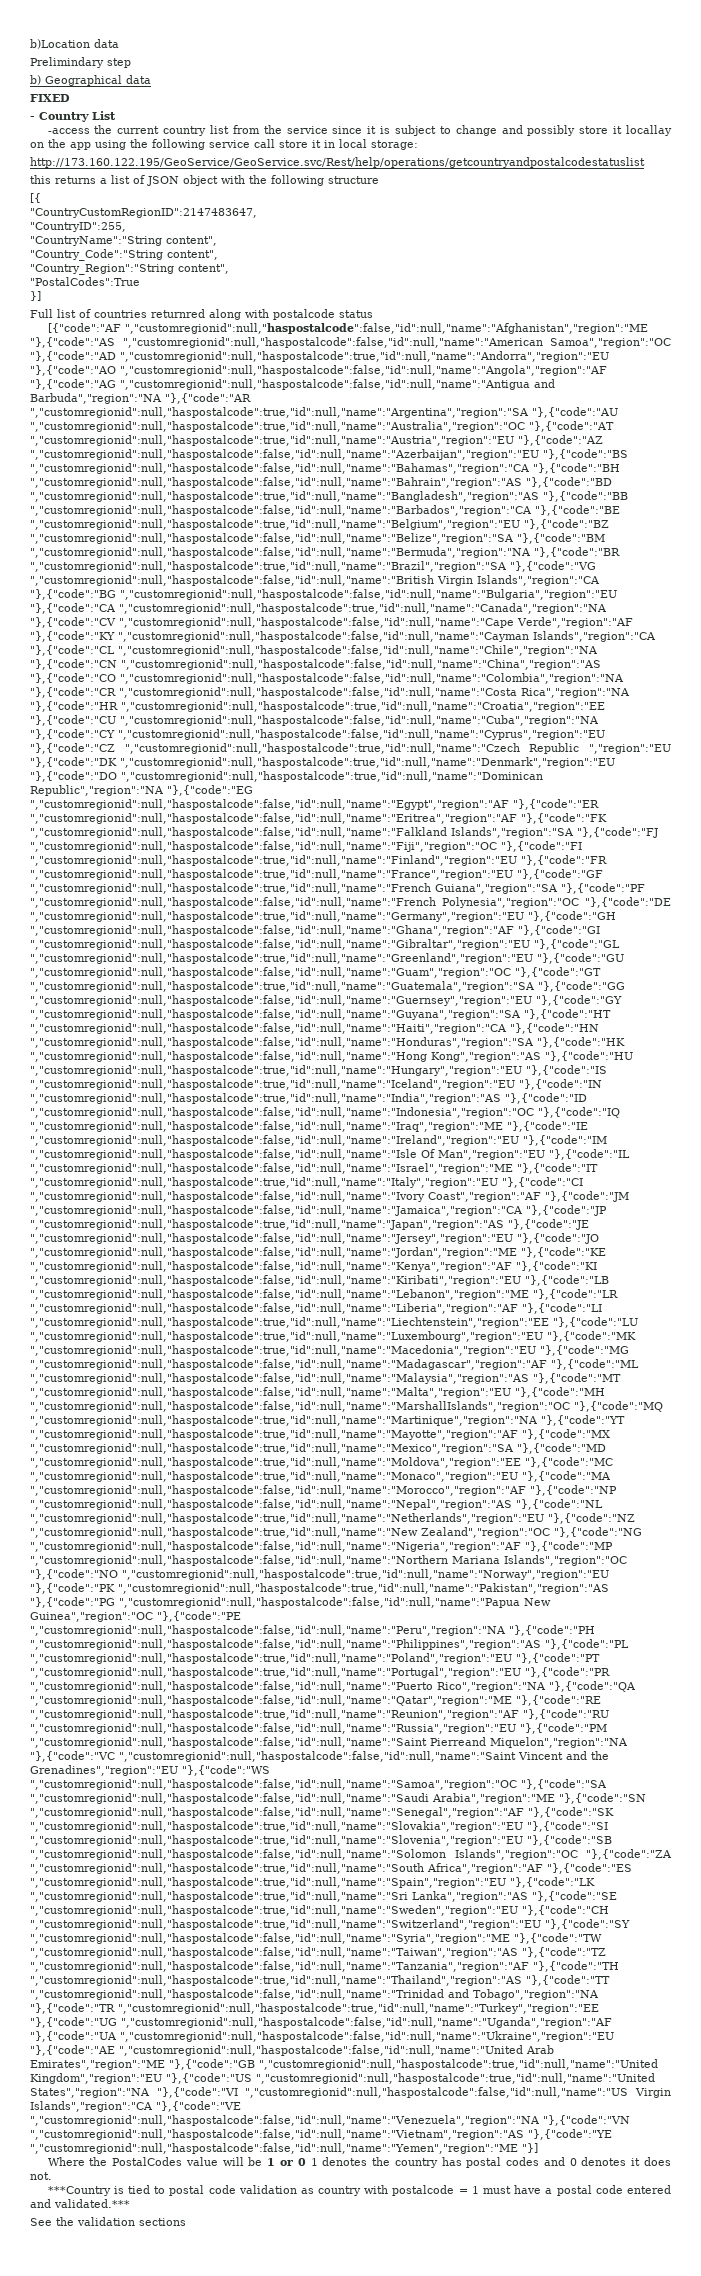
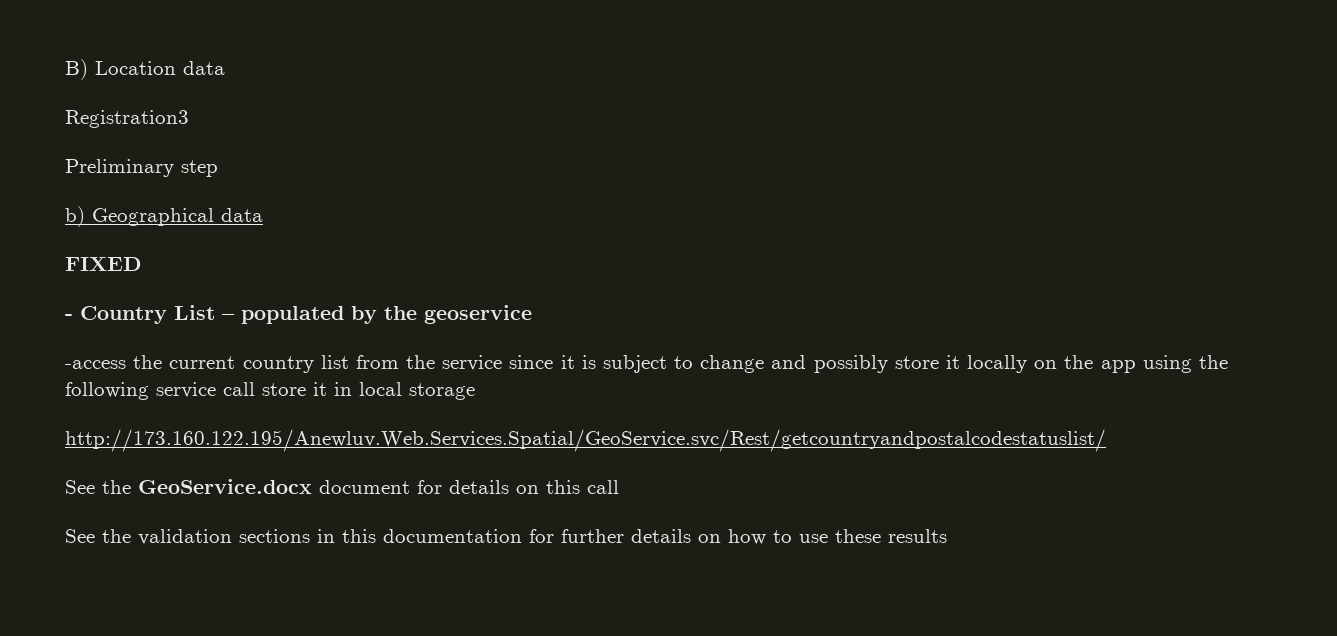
[30,39,119,49] [30,57,104,68] b)Location data // Prelimindary -> [65,59,225,80] [65,110,189,128] [65,159,174,177] B) Location data // Registration3 // Preliminary
(116, 115) none -> [222,305,532,324] – populated by the geoservice
[626,125,673,136] locallay -> [967,355,1028,373] locally
[371,140,418,150] [30,157,645,168] [30,175,379,186] [30,193,41,203] [30,208,257,218] [30,222,126,232] [30,236,217,246] [30,249,218,261] [30,264,229,275] [30,277,140,286] [30,291,41,301] [30,309,373,320] [47,323,648,334] [30,337,671,348] [30,351,609,362] [30,365,607,376] [30,379,555,390] [30,393,251,404] [30,407,618,418] [30,421,614,432] [30,435,603,446] [30,449,628,460] [30,463,620,474] [30,477,612,488] [30,491,628,502] [30,505,620,516] [30,519,609,530] [30,533,605,544] [30,547,620,558] [30,561,596,572] [30,575,600,586] [30,589,617,600] [30,603,607,614] [30,617,633,628] [30,631,656,642] [30,645,598,656] [30,659,601,670] [30,673,624,684] [30,687,630,698] [30,701,605,712] [30,715,599,726] [30,729,605,740] [30,743,671,754] [30,757,615,768] [30,771,543,782] [30,785,253,796] [30,799,599,810] [30,813,607,824] [30,827,658,838] [30,841,582,852] [30,855,607,866] [30,869,603,880] [30,883,645,894] [30,897,671,908] [30,911,616,922] [30,925,600,936] [30,939,620,950] [30,953,624,964] [30,967,601,978] [30,981,625,992] [30,995,622,1006] [30,1009,611,1020] [30,1023,599,1034] [30,1037,625,1048] [30,1051,633,1062] [30,1065,607,1076] [30,1079,602,1090] [30,1093,587,1104] [30,1107,620,1118] [30,1121,588,1132] [30,1135,607,1146] [30,1149,630,1160] [30,1163,598,1174] [30,1177,583,1188] [30,1191,629,1202] [30,1205,607,1216] [30,1219,589,1230] [30,1233,599,1244] [30,1247,606,1258] [30,1261,597,1272] [30,1275,609,1286] [30,1289,618,1300] [30,1303,602,1314] [30,1317,638,1328] [30,1331,636,1342] [30,1345,629,1356] [30,1359,639,1370] [30,1373,621,1384] [30,1387,605,1398] [30,1401,663,1412] [30,1415,625,1426] [30,1429,610,1440] [30,1443,606,1454] [30,1457,613,1468] [30,1471,611,1482] [30,1485,617,1496] [30,1499,603,1510] [30,1513,635,1524] [30,1527,642,1538] [30,1541,613,1552] [30,1555,627,1566] [30,1569,609,1580] [30,1583,609,1594] [30,1597,551,1608] [30,1611,241,1622] [30,1625,595,1636] [30,1639,629,1650] [30,1653,600,1664] [30,1667,610,1678] [30,1681,636,1692] [30,1695,601,1706] [30,1709,609,1720] [30,1723,607,1734] [30,1737,628,1748] [30,1751,609,1762] [30,1765,270,1776] [30,1779,607,1790] [30,1793,646,1804] [30,1807,614,1818] [30,1821,608,1832] [30,1835,612,1846] [30,1849,672,1860] [30,1863,632,1874] [30,1877,595,1888] [30,1891,617,1902] [30,1905,609,1916] [30,1919,630,1930] [30,1933,602,1944] [30,1947,606,1958] [30,1961,619,1972] [30,1975,610,1986] [30,1989,599,2000] [30,2003,599,2014] [30,2017,612,2028] [30,2031,614,2042] [30,2045,554,2056] [30,2059,658,2070] [30,2073,655,2084] [30,2087,671,2098] [30,2101,241,2112] [30,2115,630,2126] [30,2129,612,2140] [30,2143,538,2154] [47,2157,671,2168] [30,2172,52,2180] [47,2185,672,2196] [30,2199,130,2208] [30,2217,186,2226] storage: // http://173.160.122.195/GeoService/GeoService.svc/Rest/help/operations/getcountryandpostalcodestatuslist // this returns a list of JSON object with the following structure // [{ // "CountryCustomRegionID":2147483647, // "CountryID":255, // "CountryName":"String content", // "Country_Code":"String content", // "Country_Region":"String content", // "PostalCodes":True // }] // Full list of countries returnred along with postalcode status // [{"code":"AF ","customregionid":null,"haspostalcode":false,"id":null,"name":"Afghanistan","region":"ME "},{"code":"AS ","customregionid":null,"haspostalcode":false,"id":null,"name":"American Samoa","region":"OC "},{"code":"AD ","customregionid":null,"haspostalcode":true,"id":null,"name":"Andorra","region":"EU "},{"code":"AO ","customregionid":null,"haspostalcode":false,"id":null,"name":"Angola","region":"AF "},{"code":"AG ","customregionid":null,"haspostalcode":false,"id":null,"name":"Antigua and Barbuda","region":"NA "},{"code":"AR ","customregionid":null,"haspostalcode":true,"id":null,"name":"Argentina","region":"SA "},{"code":"AU ","customregionid":null,"haspostalcode":true,"id":null,"name":"Australia","region":"OC "},{"code":"AT ","customregionid":null,"haspostalcode":true,"id":null,"name":"Austria","region":"EU "},{"code":"AZ ","customregionid":null,"haspostalcode":false,"id":null,"name":"Azerbaijan","region":"EU "},{"code":"BS ","customregionid":null,"haspostalcode":false,"id":null,"name":"Bahamas","region":"CA "},{"code":"BH ","customregionid":null,"haspostalcode":false,"id":null,"name":"Bahrain","region":"AS "},{"code":"BD ","customregionid":null,"haspostalcode":true,"id":null,"name":"Bangladesh","region":"AS "},{"code":"BB ","customregionid":null,"haspostalcode":false,"id":null,"name":"Barbados","region":"CA "},{"code":"BE ","customregionid":null,"haspostalcode":true,"id":null,"name":"Belgium","region":"EU "},{"code":"BZ ","customregionid":null,"haspostalcode":false,"id":null,"name":"Belize","region":"SA "},{"code":"BM ","customregionid":null,"haspostalcode":false,"id":null,"name":"Bermuda","region":"NA "},{"code":"BR ","customregionid":null,"haspostalcode":true,"id":null,"name":"Brazil","region":"SA "},{"code":"VG ","customregionid":null,"haspostalcode":false,"id":null,"name":"British Virgin Islands","region":"CA "},{"code":"BG ","customregionid":null,"haspostalcode":false,"id":null,"name":"Bulgaria","region":"EU "},{"code":"CA ","customregionid":null,"haspostalcode":true,"id":null,"name":"Canada","region":"NA "},{"code":"CV ","customregionid":null,"haspostalcode":false,"id":null,"name":"Cape Verde","region":"AF "},{"code":"KY ","customregionid":null,"haspostalcode":false,"id":null,"name":"Cayman Islands","region":"CA "},{"code":"CL ","customregionid":null,"haspostalcode":false,"id":null,"name":"Chile","region":"NA "},{"code":"CN ","customregionid":null,"haspostalcode":false,"id":null,"name":"China","region":"AS "},{"code":"CO ","customregionid":null,"haspostalcode":false,"id":null,"name":"Colombia","region":"NA "},{"code":"CR ","customregionid":null,"haspostalcode":false,"id":null,"name":"Costa Rica","region":"NA "},{"code":"HR ","customregionid":null,"haspostalcode":true,"id":null,"name":"Croatia","region":"EE "},{"code":"CU ","customregionid":null,"haspostalcode":false,"id":null,"name":"Cuba","region":"NA "},{"code":"CY ","customregionid":null,"haspostalcode":false,"id":null,"name":"Cyprus","region":"EU "},{"code":"CZ ","customregionid":null,"haspostalcode":true,"id":null,"name":"Czech Republic ","region":"EU "},{"code":"DK ","customregionid":null,"haspostalcode":true,"id":null,"name":"Denmark","region":"EU "},{"code":"DO ","customregionid":null,"haspostalcode":true,"id":null,"name":"Dominican Republic","region":"NA "},{"code":"EG ","customregionid":null,"haspostalcode":false,"id":null,"name":"Egypt","region":"AF "},{"code":"ER ","customregionid":null,"haspostalcode":false,"id":null,"name":"Eritrea","region":"AF "},{"code":"FK ","customregionid":null,"haspostalcode":false,"id":null,"name":"Falkland Islands","region":"SA "},{"code":"FJ ","customregionid":null,"haspostalcode":false,"id":null,"name":"Fiji","region":"OC "},{"code":"FI ","customregionid":null,"haspostalcode":true,"id":null,"name":"Finland","region":"EU "},{"code":"FR ","customregionid":null,"haspostalcode":true,"id":null,"name":"France","region":"EU "},{"code":"GF ","customregionid":null,"haspostalcode":true,"id":null,"name":"French Guiana","region":"SA "},{"code":"PF ","customregionid":null,"haspostalcode":false,"id":null,"name":"French Polynesia","region":"OC "},{"code":"DE ","customregionid":null,"haspostalcode":true,"id":null,"name":"Germany","region":"EU "},{"code":"GH ","customregionid":null,"haspostalcode":false,"id":null,"name":"Ghana","region":"AF "},{"code":"GI ","customregionid":null,"haspostalcode":false,"id":null,"name":"Gibraltar","region":"EU "},{"code":"GL ","customregionid":null,"haspostalcode":true,"id":null,"name":"Greenland","region":"EU "},{"code":"GU ","customregionid":null,"haspostalcode":false,"id":null,"name":"Guam","region":"OC "},{"code":"GT ","customregionid":null,"haspostalcode":true,"id":null,"name":"Guatemala","region":"SA "},{"code":"GG ","customregionid":null,"haspostalcode":false,"id":null,"name":"Guernsey","region":"EU "},{"code":"GY ","customregionid":null,"haspostalcode":false,"id":null,"name":"Guyana","region":"SA "},{"code":"HT ","customregionid":null,"haspostalcode":false,"id":null,"name":"Haiti","region":"CA "},{"code":"HN ","customregionid":null,"haspostalcode":false,"id":null,"name":"Honduras","region":"SA "},{"code":"HK ","customregionid":null,"haspostalcode":false,"id":null,"name":"Hong Kong","region":"AS "},{"code":"HU ","customregionid":null,"haspostalcode":true,"id":null,"name":"Hungary","region":"EU "},{"code":"IS ","customregionid":null,"haspostalcode":true,"id":null,"name":"Iceland","region":"EU "},{"code":"IN ","customregionid":null,"haspostalcode":true,"id":null,"name":"India","region":"AS "},{"code":"ID ","customregionid":null,"haspostalcode":false,"id":null,"name":"Indonesia","region":"OC "},{"code":"IQ ","customregionid":null,"haspostalcode":false,"id":null,"name":"Iraq","region":"ME "},{"code":"IE ","customregionid":null,"haspostalcode":false,"id":null,"name":"Ireland","region":"EU "},{"code":"IM ","customregionid":null,"haspostalcode":false,"id":null,"name":"Isle Of Man","region":"EU "},{"code":"IL ","customregionid":null,"haspostalcode":false,"id":null,"name":"Israel","region":"ME "},{"code":"IT ","customregionid":null,"haspostalcode":true,"id":null,"name":"Italy","region":"EU "},{"code":"CI ","customregionid":null,"haspostalcode":false,"id":null,"name":"Ivory Coast","region":"AF "},{"code":"JM ","customregionid":null,"haspostalcode":false,"id":null,"name":"Jamaica","region":"CA "},{"code":"JP ","customregionid":null,"haspostalcode":true,"id":null,"name":"Japan","region":"AS "},{"code":"JE ","customregionid":null,"haspostalcode":false,"id":null,"name":"Jersey","region":"EU "},{"code":"JO ","customregionid":null,"haspostalcode":false,"id":null,"name":"Jordan","region":"ME "},{"code":"KE ","customregionid":null,"haspostalcode":false,"id":null,"name":"Kenya","region":"AF "},{"code":"KI ","customregionid":null,"haspostalcode":false,"id":null,"name":"Kiribati","region":"EU "},{"code":"LB ","customregionid":null,"haspostalcode":false,"id":null,"name":"Lebanon","region":"ME "},{"code":"LR ","customregionid":null,"haspostalcode":false,"id":null,"name":"Liberia","region":"AF "},{"code":"LI ","customregionid":null,"haspostalcode":true,"id":null,"name":"Liechtenstein","region":"EE "},{"code":"LU ","customregionid":null,"haspostalcode":true,"id":null,"name":"Luxembourg","region":"EU "},{"code":"MK ","customregionid":null,"haspostalcode":true,"id":null,"name":"Macedonia","region":"EU "},{"code":"MG ","customregionid":null,"haspostalcode":false,"id":null,"name":"Madagascar","region":"AF "},{"code":"ML ","customregionid":null,"haspostalcode":false,"id":null,"name":"Malaysia","region":"AS "},{"code":"MT ","customregionid":null,"haspostalcode":false,"id":null,"name":"Malta","region":"EU "},{"code":"MH ","customregionid":null,"haspostalcode":false,"id":null,"name":"MarshallIslands","region":"OC "},{"code":"MQ ","customregionid":null,"haspostalcode":true,"id":null,"name":"Martinique","region":"NA "},{"code":"YT ","customregionid":null,"haspostalcode":true,"id":null,"name":"Mayotte","region":"AF "},{"code":"MX ","customregionid":null,"haspostalcode":true,"id":null,"name":"Mexico","region":"SA "},{"code":"MD ","customregionid":null,"haspostalcode":true,"id":null,"name":"Moldova","region":"EE "},{"code":"MC ","customregionid":null,"haspostalcode":true,"id":null,"name":"Monaco","region":"EU "},{"code":"MA ","customregionid":null,"haspostalcode":false,"id":null,"name":"Morocco","region":"AF "},{"code":"NP ","customregionid":null,"haspostalcode":false,"id":null,"name":"Nepal","region":"AS "},{"code":"NL ","customregionid":null,"haspostalcode":true,"id":null,"name":"Netherlands","region":"EU "},{"code":"NZ ","customregionid":null,"haspostalcode":true,"id":null,"name":"New Zealand","region":"OC "},{"code":"NG ","customregionid":null,"haspostalcode":false,"id":null,"name":"Nigeria","region":"AF "},{"code":"MP ","customregionid":null,"haspostalcode":false,"id":null,"name":"Northern Mariana Islands","region":"OC "},{"code":"NO ","customregionid":null,"haspostalcode":true,"id":null,"name":"Norway","region":"EU "},{"code":"PK ","customregionid":null,"haspostalcode":true,"id":null,"name":"Pakistan","region":"AS "},{"code":"PG ","customregionid":null,"haspostalcode":false,"id":null,"name":"Papua New Guinea","region":"OC "},{"code":"PE ","customregionid":null,"haspostalcode":false,"id":null,"name":"Peru","region":"NA "},{"code":"PH ","customregionid":null,"haspostalcode":false,"id":null,"name":"Philippines","region":"AS "},{"code":"PL ","customregionid":null,"haspostalcode":true,"id":null,"name":"Poland","region":"EU "},{"code":"PT ","customregionid":null,"haspostalcode":true,"id":null,"name":"Portugal","region":"EU "},{"code":"PR ","customregionid":null,"haspostalcode":false,"id":null,"name":"Puerto Rico","region":"NA "},{"code":"QA ","customregionid":null,"haspostalcode":false,"id":null,"name":"Qatar","region":"ME "},{"code":"RE ","customregionid":null,"haspostalcode":true,"id":null,"name":"Reunion","region":"AF "},{"code":"RU ","customregionid":null,"haspostalcode":false,"id":null,"name":"Russia","region":"EU "},{"code":"PM ","customregionid":null,"haspostalcode":false,"id":null,"name":"Saint Pierreand Miquelon","region":"NA "},{"code":"VC ","customregionid":null,"haspostalcode":false,"id":null,"name":"Saint Vincent and the Grenadines","region":"EU "},{"code":"WS ","customregionid":null,"haspostalcode":false,"id":null,"name":"Samoa","region":"OC "},{"code":"SA ","customregionid":null,"haspostalcode":false,"id":null,"name":"Saudi Arabia","region":"ME "},{"code":"SN ","customregionid":null,"haspostalcode":false,"id":null,"name":"Senegal","region":"AF "},{"code":"SK ","customregionid":null,"haspostalcode":true,"id":null,"name":"Slovakia","region":"EU "},{"code":"SI ","customregionid":null,"haspostalcode":true,"id":null,"name":"Slovenia","region":"EU "},{"code":"SB ","customregionid":null,"haspostalcode":false,"id":null,"name":"Solomon Islands","region":"OC "},{"code":"ZA ","customregionid":null,"haspostalcode":true,"id":null,"name":"South Africa","region":"AF "},{"code":"ES ","customregionid":null,"haspostalcode":true,"id":null,"name":"Spain","region":"EU "},{"code":"LK ","customregionid":null,"haspostalcode":true,"id":null,"name":"Sri Lanka","region":"AS "},{"code":"SE ","customregionid":null,"haspostalcode":true,"id":null,"name":"Sweden","region":"EU "},{"code":"CH ","customregionid":null,"haspostalcode":true,"id":null,"name":"Switzerland","region":"EU "},{"code":"SY ","customregionid":null,"haspostalcode":false,"id":null,"name":"Syria","region":"ME "},{"code":"TW ","customregionid":null,"haspostalcode":false,"id":null,"name":"Taiwan","region":"AS "},{"code":"TZ ","customregionid":null,"haspostalcode":false,"id":null,"name":"Tanzania","region":"AF "},{"code":"TH ","customregionid":null,"haspostalcode":true,"id":null,"name":"Thailand","region":"AS "},{"code":"TT ","customregionid":null,"haspostalcode":false,"id":null,"name":"Trinidad and Tobago","region":"NA "},{"code":"TR ","customregionid":null,"haspostalcode":true,"id":null,"name":"Turkey","region":"EE "},{"code":"UG ","customregionid":null,"haspostalcode":false,"id":null,"name":"Uganda","region":"AF "},{"code":"UA ","customregionid":null,"haspostalcode":false,"id":null,"name":"Ukraine","region":"EU "},{"code":"AE ","customregionid":null,"haspostalcode":false,"id":null,"name":"United Arab Emirates","region":"ME "},{"code":"GB ","customregionid":null,"haspostalcode":true,"id":null,"name":"United Kingdom","region":"EU "},{"code":"US ","customregionid":null,"haspostalcode":true,"id":null,"name":"United States","region":"NA "},{"code":"VI ","customregionid":null,"haspostalcode":false,"id":null,"name":"US Virgin Islands","region":"CA "},{"code":"VE ","customregionid":null,"haspostalcode":false,"id":null,"name":"Venezuela","region":"NA "},{"code":"VN ","customregionid":null,"haspostalcode":false,"id":null,"name":"Vietnam","region":"AS "},{"code":"YE ","customregionid":null,"haspostalcode":false,"id":null,"name":"Yemen","region":"ME "}] // Where the PostalCodes value will be 1 or 0 1 denotes the country has postal codes and 0 denotes it does not. // ***Country is tied to postal code validation as country with postalcode = 1 must have a postal code entered and validated.*** // See the validation sections -> [409,383,475,400] [65,429,1106,452] [65,479,619,494] [65,529,947,545] storage // http://173.160.122.195/Anewluv.Web.Services.Spatial/GeoService.svc/Rest/getcountryandpostalcodestatuslist/ // See the GeoService.docx document for details on this call // See the validation sections in this documentation for further details on how to use these results

